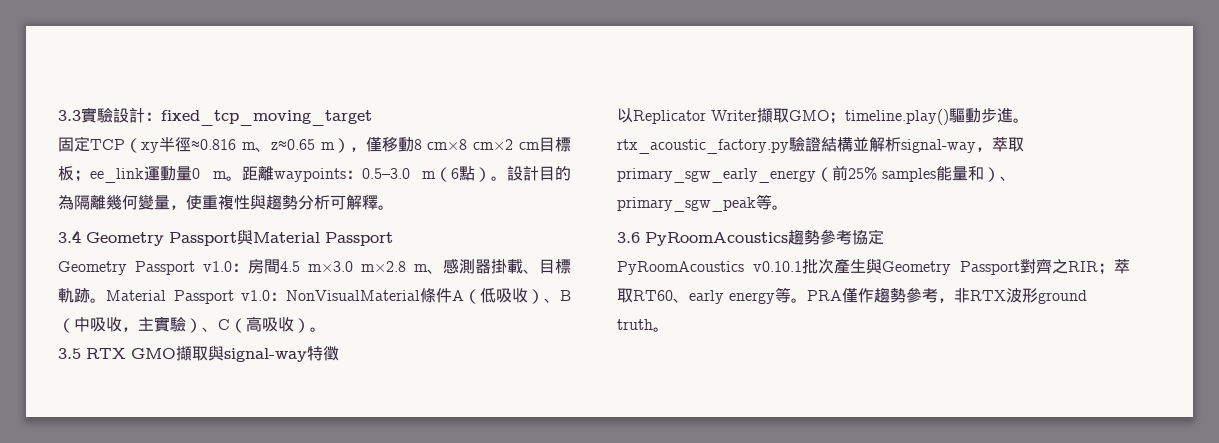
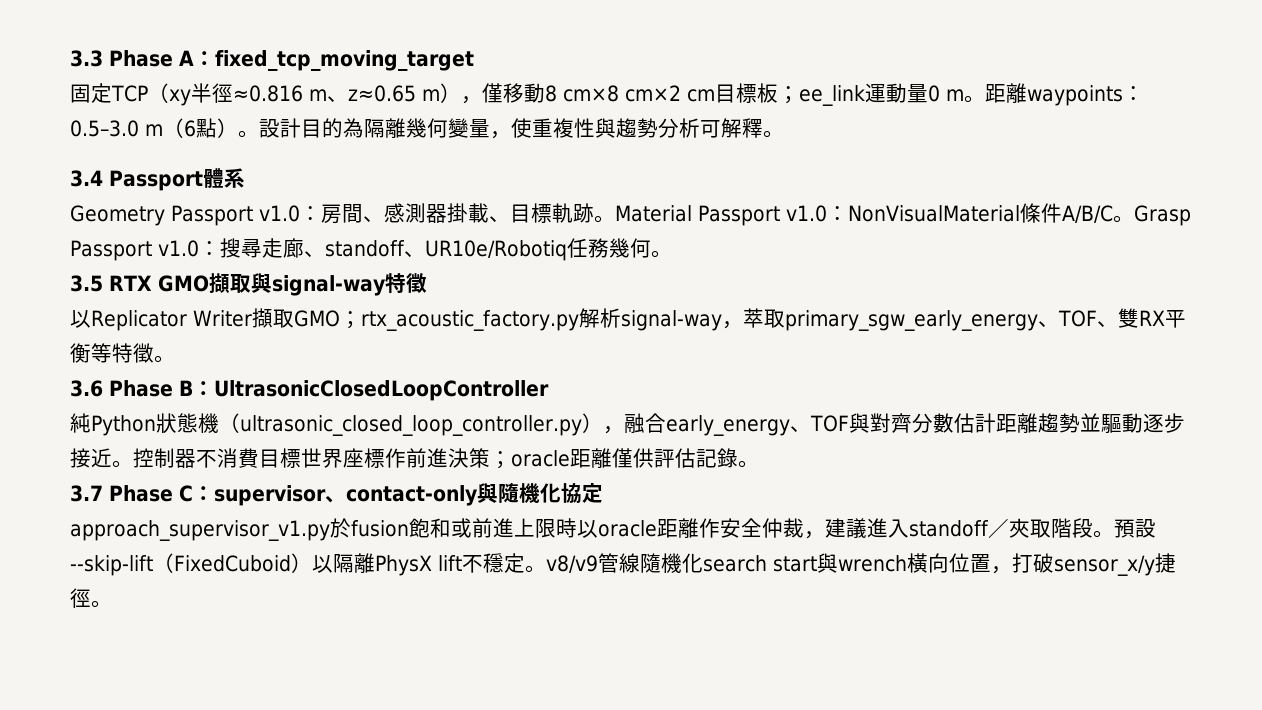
[81,107,145,123] 實驗設計 -> [109,50,194,67] Phase A
[86,230,393,246] Geometry Passport與Material Passport -> [109,168,245,191] Passport體系
[280,261,428,272] 4.5 m×3.0 m×2.8 m -> (363, 213) none
[452,288,571,304] [58,316,310,333] A（低吸收）、B（中吸收，主實驗）、C（高吸收） -> [1061,205,1191,226] [70,238,651,261] A/B/C。Grasp Passport v1.0：搜尋走廊、standoff、UR10e/Robotiq任務幾何
[845,107,1029,125] [617,136,869,154] timeline.play()驅動步進。rtx_acoustic_factory.py驗證結構並 -> [360,310,579,331] rtx_acoustic_factory.py
[816,165,1016,182] [617,194,788,212] [617,229,884,246] [617,258,1130,275] [617,287,1087,304] [617,319,653,330] （前25% samples能量和）、primary_sgw_peak等。 // 3.6 PyRoomAcoustics趨勢參考協定 // PyRoomAcoustics v0.10.1批次產生與Geometry Passport對齊之RIR；萃取RT60、early energy等。PRA僅作趨勢參考，非RTX波形ground truth -> [1037,308,1186,328] [70,343,175,363] [70,380,549,401] [70,413,1185,436] [70,448,759,469] [70,483,603,506] [70,518,1156,541] [70,553,1176,576] [70,588,91,608] 、TOF、雙RX平衡等特徵。 // 3.6 Phase B：UltrasonicClosedLoopController // 純Python狀態機（ultrasonic_closed_loop_controller.py），融合early_energy、TOF與對齊分數估計距離趨勢並驅動逐步接近。控制器不消費目標世界座標作前進決策；oracle距離僅供評估記錄。 // 3.7 Phase C：supervisor、contact-only與隨機化協定 // approach_supervisor_v1.py於fusion飽和或前進上限時以oracle距離作安全仲裁，建議進入standoff／夾取階段。預設--skip-lift（FixedCuboid）以隔離PhysX lift不穩定。v8/v9管線隨機化search start與wrench橫向位置，打破sensor_x/y捷徑

